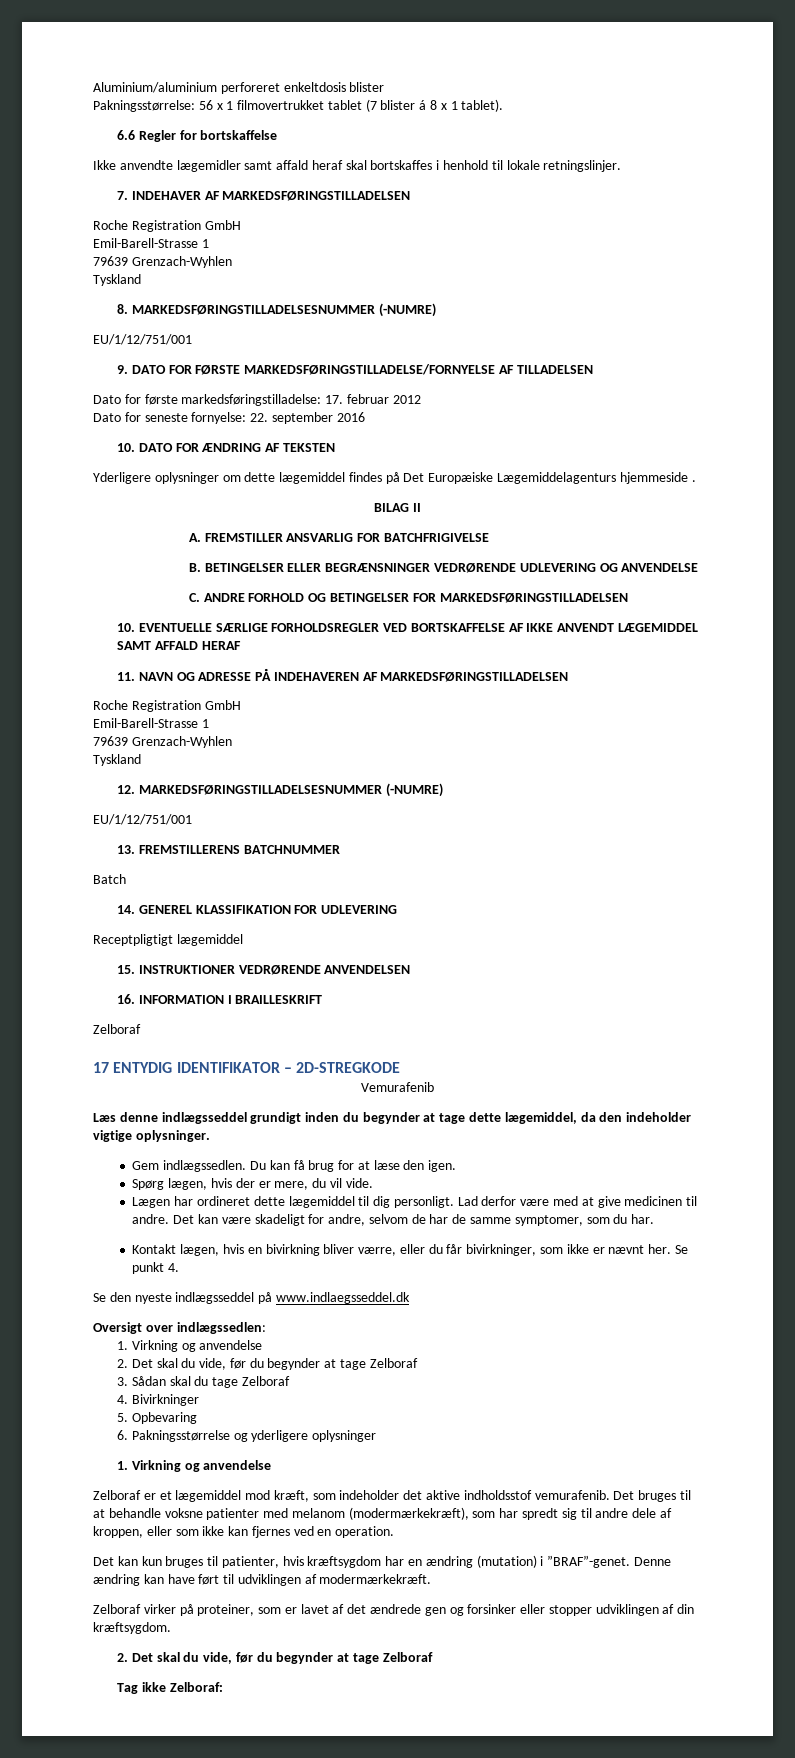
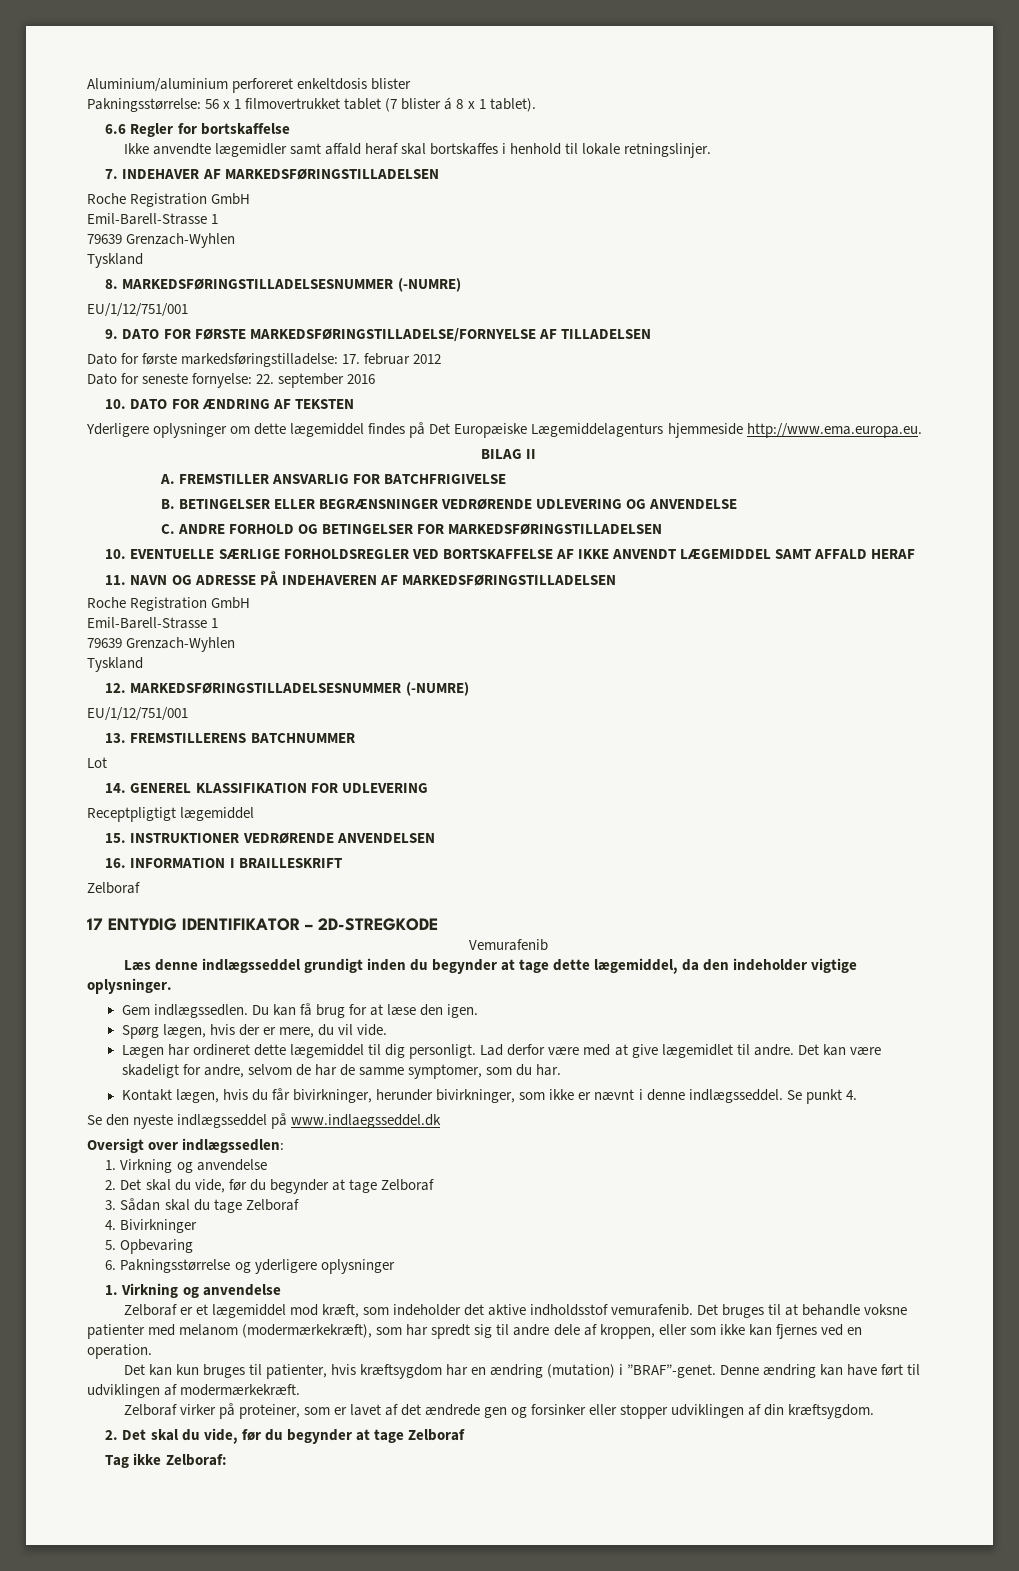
[691,480,696,482] . -> [746,423,922,438] http://www.ema.europa.eu.
[93,874,126,884] Batch -> [87,757,107,768] Lot
[624,1196,683,1206] medicinen -> [661,1044,733,1058] lægemidlet
[247,1244,425,1256] en bivirkning bliver værre, eller -> (249, 1094) none
(537, 1250) none -> [376,1089,516,1103] herunder bivirkninger,
[648,1244,672,1254] her. -> [638,1089,783,1103] i denne indlægsseddel.

